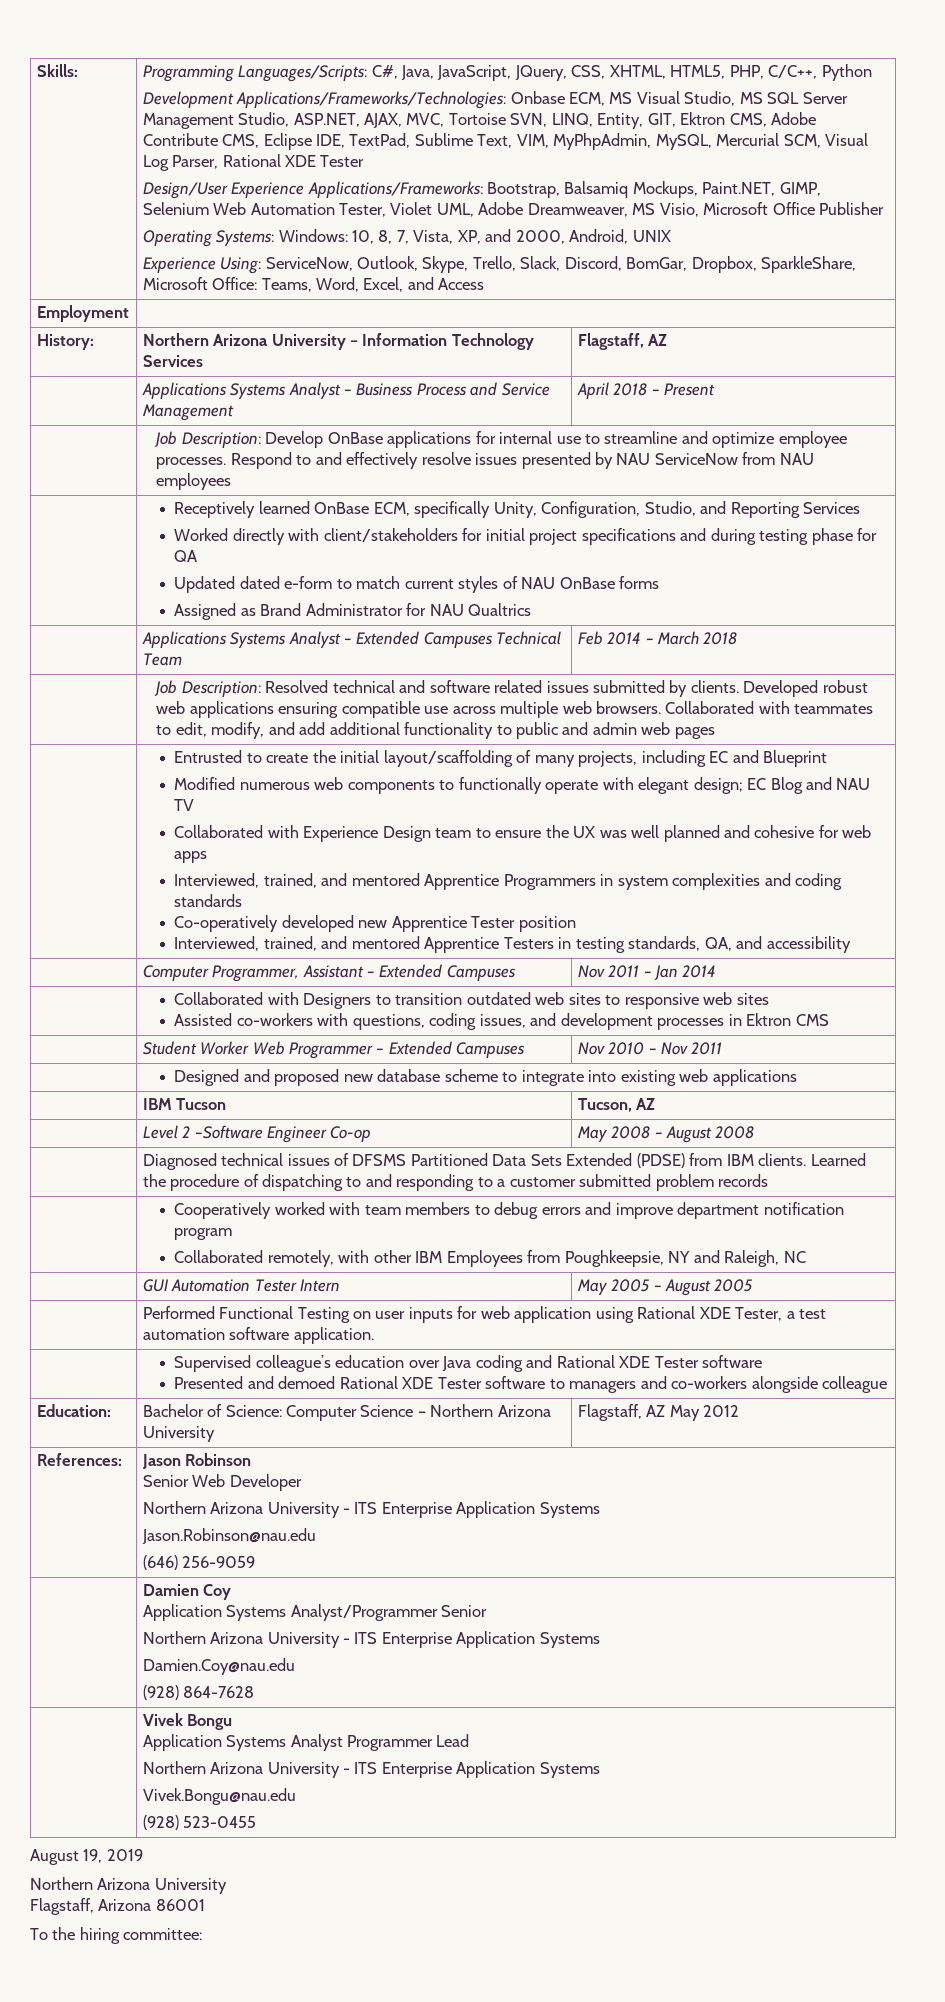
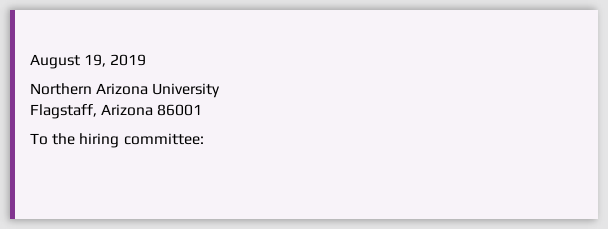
[36,64,78,77] [142,64,872,82] [142,91,848,109] [142,112,817,129] [142,133,869,150] [142,154,365,171] [142,181,821,199] [142,202,885,217] [142,229,671,247] [142,256,857,274] [142,277,485,292] [36,305,129,322] [36,334,94,350] [142,333,534,350] [142,355,203,367] [577,333,668,350] [141,382,550,399] [141,404,234,421] [576,382,716,399] [154,431,847,448] [156,452,814,469] [156,473,232,490] [174,501,861,518] [174,528,877,545] [174,550,199,562] [174,576,660,593] [174,603,532,620] [141,631,562,648] [142,653,182,666] [577,631,738,645] [154,680,868,697] [156,701,874,718] [156,722,715,739] [174,750,827,767] [174,777,871,794] [174,799,195,811] [174,825,872,842] [174,851,208,863] [174,873,843,890] [174,894,243,907] [174,915,576,932] [174,936,851,953] [142,964,516,982] [577,965,717,980] [174,992,769,1009] [174,1013,829,1030] [142,1041,526,1059] [577,1042,723,1055] [174,1069,797,1086] [142,1098,227,1110] [577,1098,656,1112] [142,1125,372,1143] [576,1126,755,1143] [142,1153,866,1170] [142,1174,769,1191] [174,1202,844,1219] [174,1228,233,1240] [174,1250,806,1267] [142,1279,341,1292] [576,1279,754,1296] [142,1306,827,1323] [142,1327,374,1344] [174,1355,763,1372] [174,1376,887,1393] [36,1404,111,1417] [142,1404,551,1421] [142,1426,215,1442] [577,1404,740,1421] [36,1453,122,1466] [141,1453,252,1469] [142,1474,302,1491] [142,1501,600,1518] [141,1528,316,1544] [142,1555,256,1570] [142,1584,232,1600] [142,1604,488,1621] [142,1631,600,1648] [142,1658,295,1675] [142,1685,255,1700] [142,1713,233,1730] [142,1734,470,1751] [142,1761,600,1778] [142,1788,296,1805] [142,1815,257,1830] Skills: | Programming Languages/Scripts: C#, Java, JavaScript, JQuery, CSS, XHTML, HTML5, PHP, C/C++, Python // Development Applications/Frameworks/Technologies: Onbase ECM, MS Visual Studio, MS SQL Server Management Studio, ASP.NET, AJAX, MVC, Tortoise SVN, LINQ, Entity, GIT, Ektron CMS, Adobe Contribute CMS, Eclipse IDE, TextPad, Sublime Text, VIM, MyPhpAdmin, MySQL, Mercurial SCM, Visual Log Parser, Rational XDE Tester // Design/User Experience Applications/Frameworks: Bootstrap, Balsamiq Mockups, Paint.NET, GIMP, Selenium Web Automation Tester, Violet UML, Adobe Dreamweaver, MS Visio, Microsoft Office Publisher // Operating Systems: Windows: 10, 8, 7, Vista, XP, and 2000, Android, UNIX // Experience Using: ServiceNow, Outlook, Skype, Trello, Slack, Discord, BomGar, Dropbox, SparkleShare, Microsoft Office: Teams, Word, Excel, and Access // Employment | // History: | Northern Arizona University – Information Technology Services | Flagstaff, AZ // | Applications Systems Analyst – Business Process and Service Management | April 2018 – Present // | Job Description: Develop OnBase applications for internal use to streamline and optimize employee processes. Respond to and effectively resolve issues presented by NAU ServiceNow from NAU employees // | Receptively learned OnBase ECM, specifically Unity, Configuration, Studio, and Reporting Services // Worked directly with client/stakeholders for initial project specifications and during testing phase for QA // Updated dated e-form to match current styles of NAU OnBase forms // Assigned as Brand Administrator for NAU Qualtrics // | Applications Systems Analyst – Extended Campuses Technical Team | Feb 2014 – March 2018 // | Job Description: Resolved technical and software related issues submitted by clients. Developed robust web applications ensuring compatible use across multiple web browsers. Collaborated with teammates to edit, modify, and add additional functionality to public and admin web pages // | Entrusted to create the initial layout/scaffolding of many projects, including EC and Blueprint // Modified numerous web components to functionally operate with elegant design; EC Blog and NAU TV // Collaborated with Experience Design team to ensure the UX was well planned and cohesive for web apps // Interviewed, trained, and mentored Apprentice Programmers in system complexities and coding standards // Co-operatively developed new Apprentice Tester position // Interviewed, trained, and mentored Apprentice Testers in testing standards, QA, and accessibility // | Computer Programmer, Assistant – Extended Campuses | Nov 2011 – Jan 2014 // | Collaborated with Designers to transition outdated web sites to responsive web sites // Assisted co-workers with questions, coding issues, and development processes in Ektron CMS // | Student Worker Web Programmer – Extended Campuses | Nov 2010 – Nov 2011 // | Designed and proposed new database scheme to integrate into existing web applications // | IBM Tucson | Tucson, AZ // | Level 2 –Software Engineer Co-op | May 2008 – August 2008 // | Diagnosed technical issues of DFSMS Partitioned Data Sets Extended (PDSE) from IBM clients. Learned the procedure of dispatching to and responding to a customer submitted problem records // | Cooperatively worked with team members to debug errors and improve department notification program // Collaborated remotely, with other IBM Employees from Poughkeepsie, NY and Raleigh, NC // | GUI Automation Tester Intern | May 2005 – August 2005 // | Performed Functional Testing on user inputs for web application using Rational XDE Tester, a test automation software application. // | Supervised colleague’s education over Java coding and Rational XDE Tester software // Presented and demoed Rational XDE Tester software to managers and co-workers alongside colleague // Education: | Bachelor of Science: Computer Science – Northern Arizona University | Flagstaff, AZ May 2012 // References: | Jason Robinson // Senior Web Developer // Northern Arizona University - ITS Enterprise Application Systems // Jason.Robinson@nau.edu // (646) 256-9059 // | Damien Coy // Application Systems Analyst/Programmer Senior // Northern Arizona University - ITS Enterprise Application Systems // Damien.Coy@nau.edu // (928) 864-7628 // | Vivek Bongu // Application Systems Analyst Programmer Lead // Northern Arizona University - ITS Enterprise Application Systems // Vivek.Bongu@nau.edu // (928) 523-0455 // -> (30, 61) none

